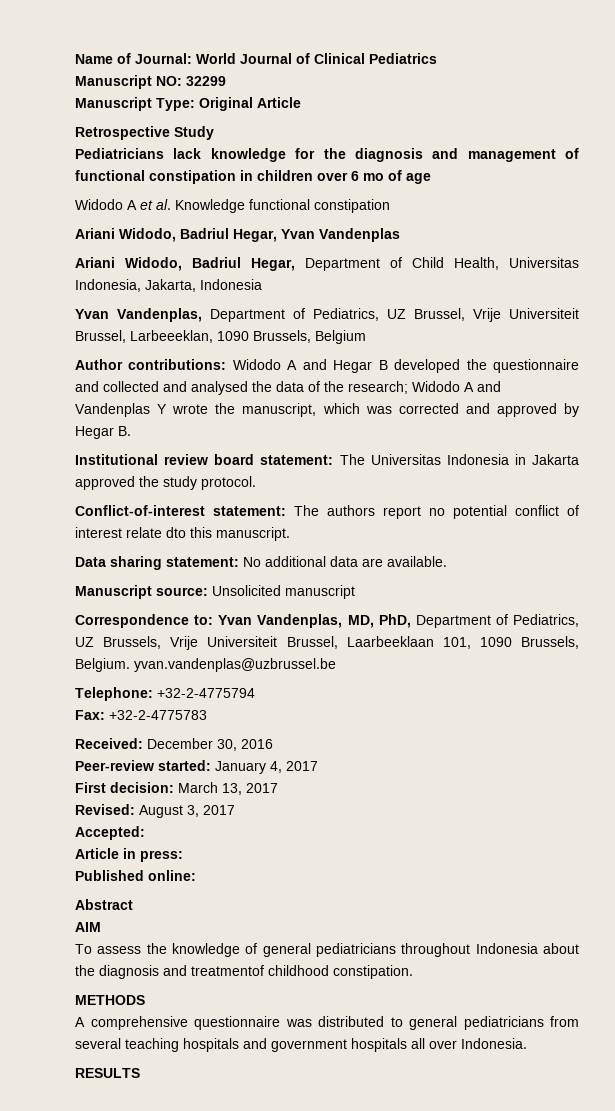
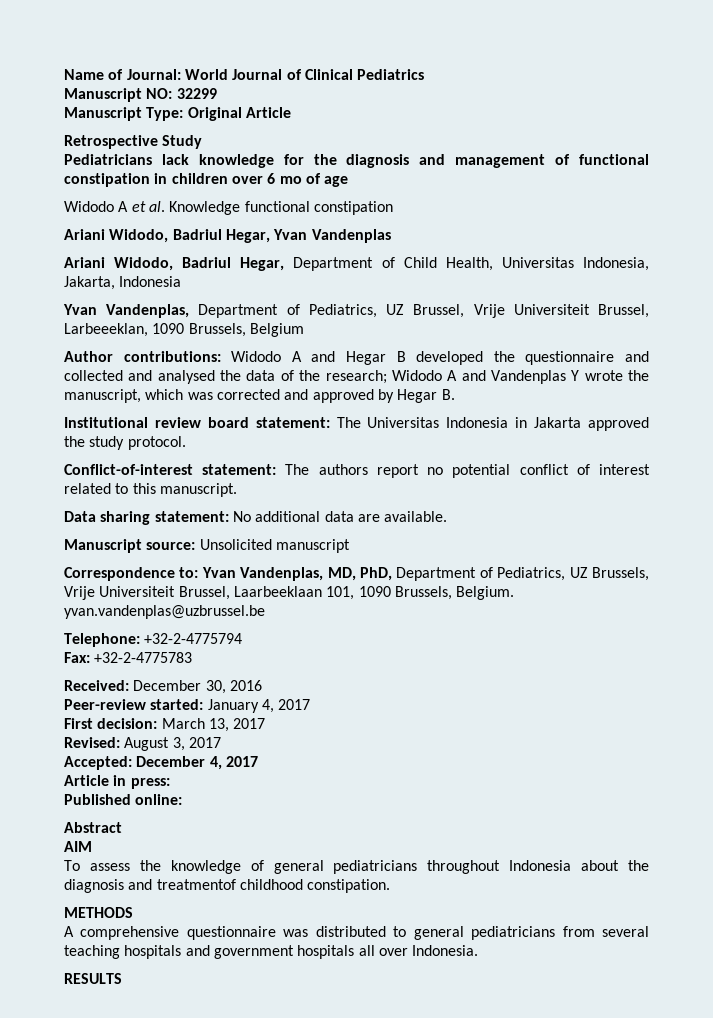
[126,527,186,538] relate dto -> [64,483,129,494] related to
(145, 833) none -> [136,756,258,770] December 4, 2017

